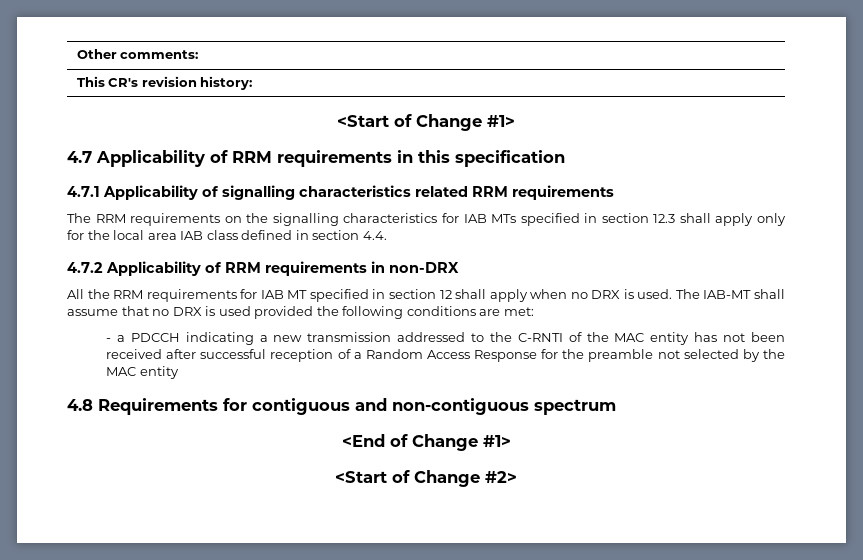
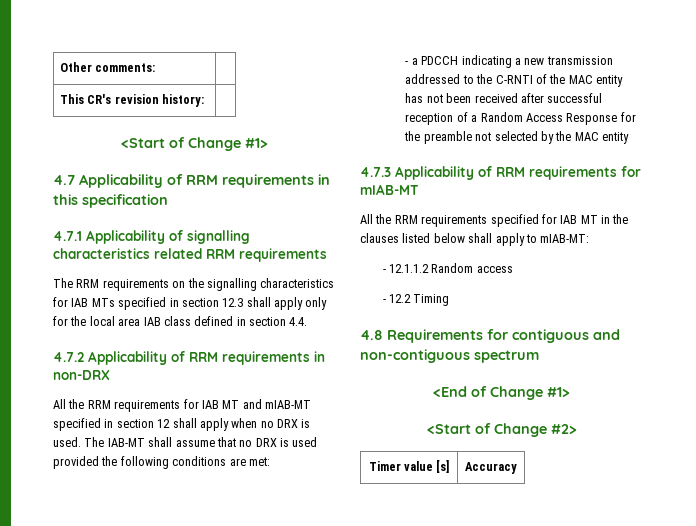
(308, 294) none -> [242,399,311,409] and mIAB-MT
(179, 372) none -> [360,166,641,180] [360,184,419,195] [360,214,629,227] [360,233,590,246] [382,263,513,273] [382,294,450,306] // 4.7.3 Applicability of RRM requirements for mIAB-MT // All the RRM requirements specified for IAB MT in the clauses listed below shall apply to mIAB-MT: // - 12.1.1.2 Random access // - 12.2 Timing
(517, 477) none -> [368,460,450,473] [465,462,517,474] // Timer value [s] | Accuracy

